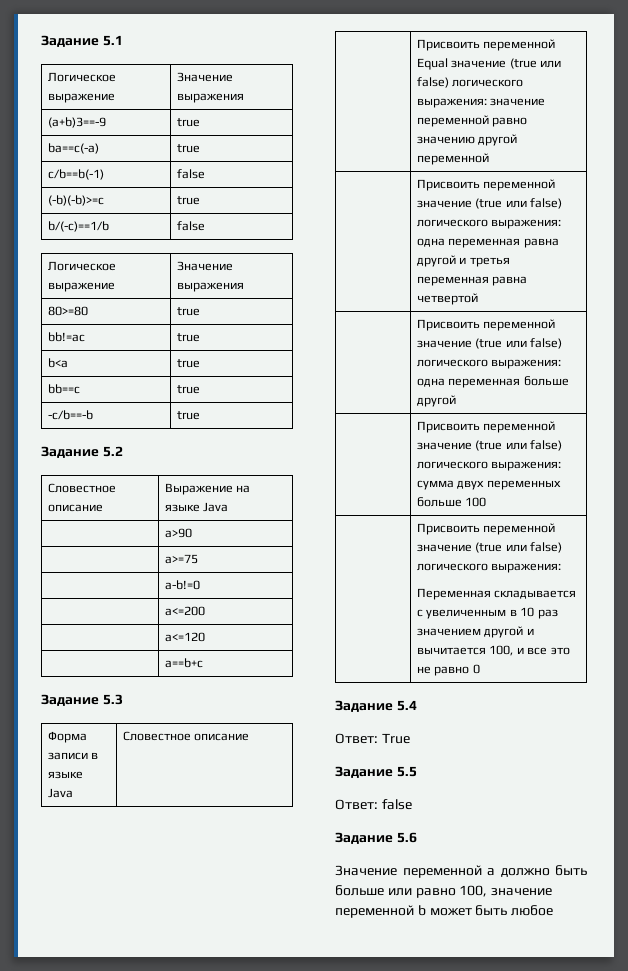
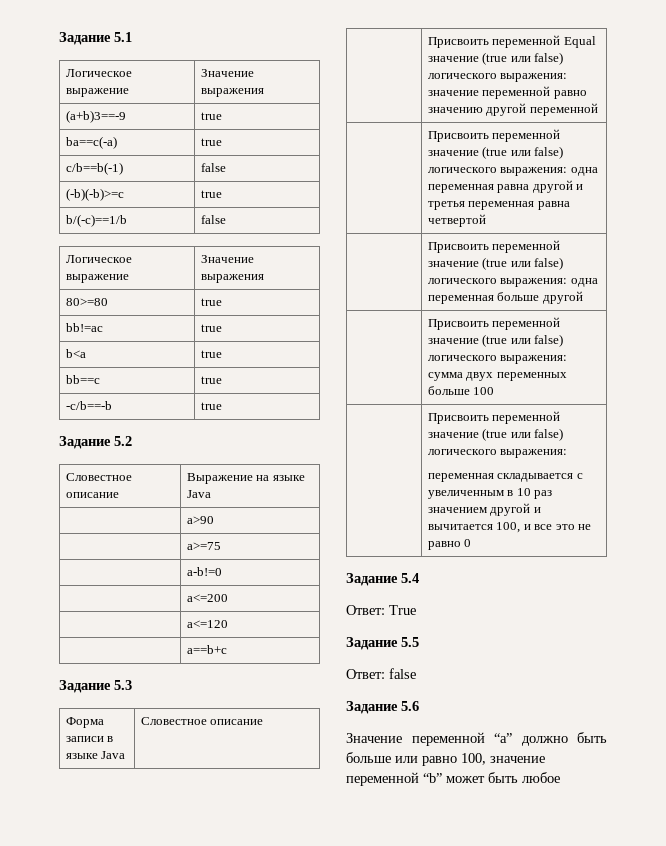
[417,588,492,600] Переменная -> [427,473,494,482] переменная
[487,868,495,876] a -> [494,733,512,743] “a”
[417,905,426,916] b -> [423,773,442,783] “b”

